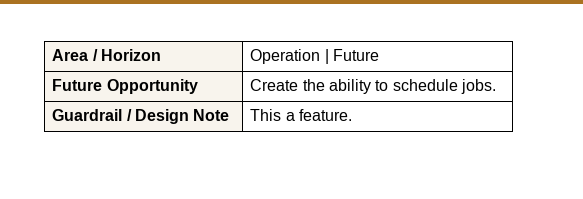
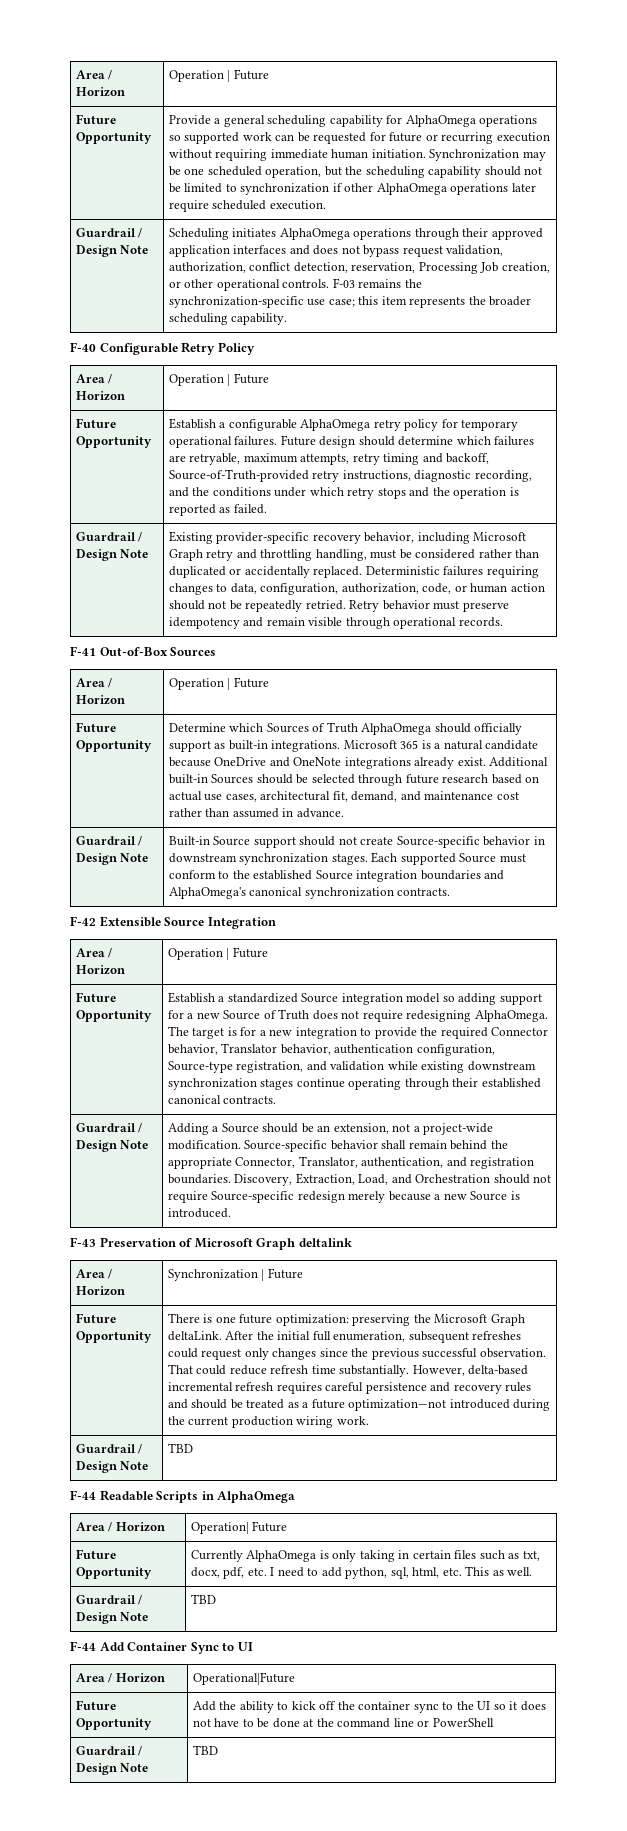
[52,49,162,61] [250,49,380,64] [52,79,198,94] [250,79,497,94] [52,109,230,124] [250,109,353,121] Area / Horizon | Operation | Future // Future Opportunity | Create the ability to schedule jobs. // Guardrail / Design Note | This a feature. -> [75,70,113,80] [75,87,125,97] [168,69,269,82] [75,114,116,124] [75,132,152,144] [168,115,538,127] [168,132,550,144] [168,149,546,161] [168,166,543,178] [168,183,536,195] [168,200,326,212] [75,228,143,238] [75,245,149,257] [168,228,543,240] [168,245,504,257] [168,262,550,274] [168,278,422,291] [168,296,532,308] [168,313,288,325] [70,342,255,355] [75,374,113,384] [75,391,125,401] [168,373,269,386] [75,418,116,428] [75,436,152,448] [168,418,519,431] [168,435,535,448] [168,453,490,465] [168,469,532,482] [168,487,519,499] [168,504,267,516] [75,532,143,542] [75,549,149,561] [168,531,527,544] [168,549,540,561] [168,566,539,578] [168,583,545,595] [168,600,509,612] [168,617,503,629] [70,646,217,656] [75,678,113,688] [75,695,125,705] [168,677,269,690] [75,722,116,732] [75,740,152,752] [168,722,523,735] [168,740,539,752] [168,757,549,769] [168,774,540,786] [168,791,519,802] [168,808,344,818] [75,836,143,846] [75,853,149,865] [168,836,545,848] [168,852,526,865] [168,870,505,882] [168,887,451,899] [70,916,276,929] [75,948,113,958] [75,965,125,975] [167,947,268,960] [75,992,116,1002] [75,1010,152,1022] [167,992,542,1005] [167,1009,548,1022] [167,1026,549,1039] [167,1043,495,1056] [167,1061,536,1073] [167,1078,541,1090] [167,1095,277,1104] [75,1123,143,1133] [75,1140,149,1152] [167,1123,494,1135] [167,1140,508,1152] [167,1156,535,1169] [167,1173,552,1186] [167,1191,520,1203] [167,1208,231,1218] [70,1237,352,1250] [75,1269,113,1279] [75,1286,125,1296] [167,1268,303,1281] [75,1313,116,1323] [75,1331,152,1343] [167,1313,525,1326] [167,1331,522,1343] [167,1348,546,1360] [167,1364,529,1377] [167,1382,532,1394] [167,1399,551,1411] [167,1416,369,1428] [75,1444,143,1454] [75,1461,149,1473] [167,1443,193,1453] [70,1490,296,1503] [75,1522,165,1532] [190,1521,288,1534] [75,1549,116,1559] [75,1567,152,1579] [190,1550,540,1562] [190,1566,533,1579] [75,1595,143,1605] [75,1612,149,1624] [190,1594,216,1604] [70,1641,253,1654] [75,1673,165,1683] [192,1672,295,1685] [75,1700,116,1710] [75,1718,152,1730] [192,1701,546,1713] [192,1718,494,1728] [75,1746,143,1756] [75,1763,149,1775] [192,1745,218,1755] Area / Horizon | Operation | Future // Future Opportunity | Provide a general scheduling capability for AlphaOmega operations so supported work can be requested for future or recurring execution without requiring immediate human initiation. Synchronization may be one scheduled operation, but the scheduling capability should not be limited to synchronization if other AlphaOmega operations later require scheduled execution. // Guardrail / Design Note | Scheduling initiates AlphaOmega operations through their approved application interfaces and does not bypass request validation, authorization, conflict detection, reservation, Processing Job creation, or other operational controls. F-03 remains the synchronization-specific use case; this item represents the broader scheduling capability. // F-40 Configurable Retry Policy // Area / Horizon | Operation | Future // Future Opportunity | Establish a configurable AlphaOmega retry policy for temporary operational failures. Future design should determine which failures are retryable, maximum attempts, retry timing and backoff, Source-of-Truth-provided retry instructions, diagnostic recording, and the conditions under which retry stops and the operation is reported as failed. // Guardrail / Design Note | Existing provider-specific recovery behavior, including Microsoft Graph retry and throttling handling, must be considered rather than duplicated or accidentally replaced. Deterministic failures requiring changes to data, configuration, authorization, code, or human action should not be repeatedly retried. Retry behavior must preserve idempotency and remain visible through operational records. // F-41 Out-of-Box Sources // Area / Horizon | Operation | Future // Future Opportunity | Determine which Sources of Truth AlphaOmega should officially support as built-in integrations. Microsoft 365 is a natural candidate because OneDrive and OneNote integrations already exist. Additional built-in Sources should be selected through future research based on actual use cases, architectural fit, demand, and maintenance cost rather than assumed in advance. // Guardrail / Design Note | Built-in Source support should not create Source-specific behavior in downstream synchronization stages. Each supported Source must conform to the established Source integration boundaries and AlphaOmega's canonical synchronization contracts. // F-42 Extensible Source Integration // Area / Horizon | Operation | Future // Future Opportunity | Establish a standardized Source integration model so adding support for a new Source of Truth does not require redesigning AlphaOmega. The target is for a new integration to provide the required Connector behavior, Translator behavior, authentication configuration, Source-type registration, and validation while existing downstream synchronization stages continue operating through their established canonical contracts. // Guardrail / Design Note | Adding a Source should be an extension, not a project-wide modification. Source-specific behavior shall remain behind the appropriate Connector, Translator, authentication, and registration boundaries. Discovery, Extraction, Load, and Orchestration should not require Source-specific redesign merely because a new Source is introduced. // F-43 Preservation of Microsoft Graph deltalink // Area / Horizon | Synchronization | Future // Future Opportunity | There is one future optimization: preserving the Microsoft Graph deltaLink. After the initial full enumeration, subsequent refreshes could request only changes since the previous successful observation. That could reduce refresh time substantially. However, delta-based incremental refresh requires careful persistence and recovery rules and should be treated as a future optimization—not introduced during the current production wiring work. // Guardrail / Design Note | TBD // F-44 Readable Scripts in AlphaOmega // Area / Horizon | Operation| Future // Future Opportunity | Currently AlphaOmega is only taking in certain files such as txt, docx, pdf, etc. I need to add python, sql, html, etc. This as well. // Guardrail / Design Note | TBD // F-44 Add Container Sync to UI // Area / Horizon | Operational|Future // Future Opportunity | Add the ability to kick off the container sync to the UI so it does not have to be done at the command line or PowerShell // Guardrail / Design Note | TBD

